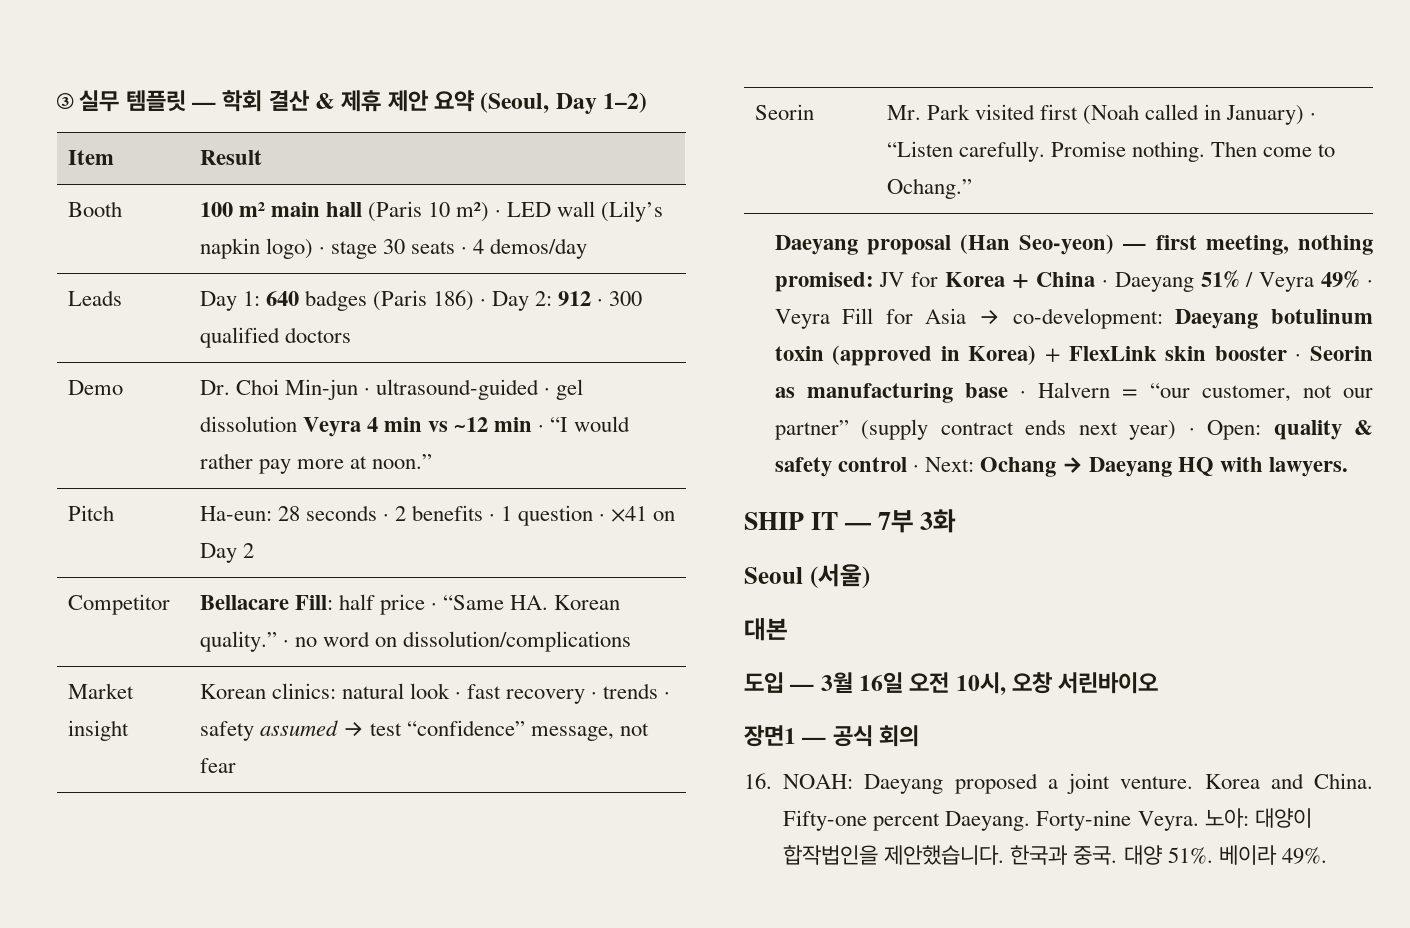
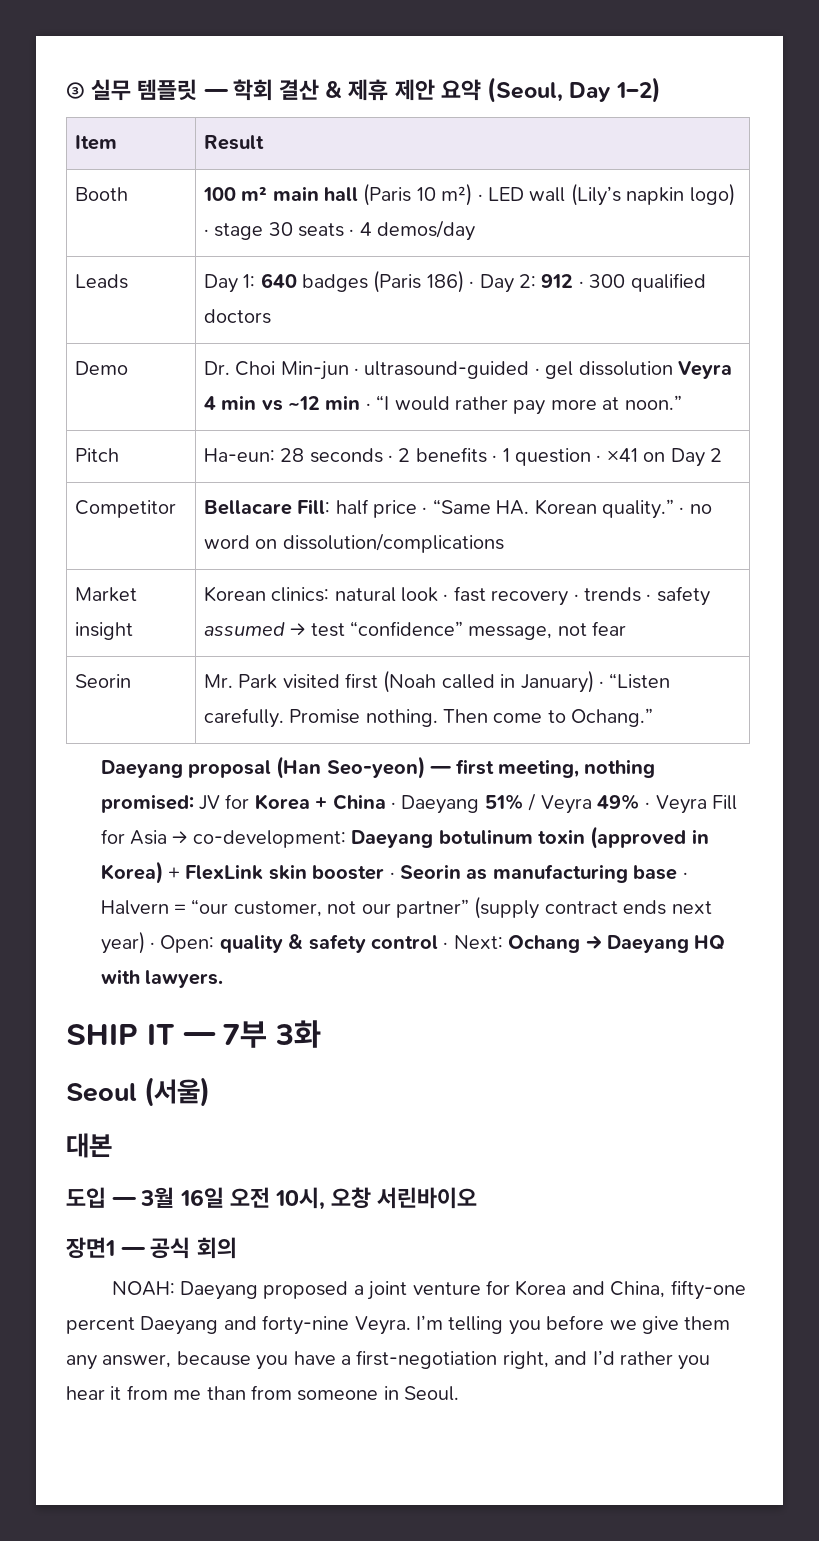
[744,773,772,789] 16. -> (237, 1248) none
[1120,773,1373,789] [783,808,1312,831] [783,845,1327,865] venture. Korea and China. Fifty-one percent Daeyang. Forty-nine Veyra. 노아: 대양이 합작법인을 제안했습니다. 한국과 중국. 대양 51%. 베이라 49%. -> [412,1280,746,1300] [66,1315,731,1335] [66,1350,711,1370] [66,1385,460,1401] venture for Korea and China, fifty-one percent Daeyang and forty-nine Veyra. I’m telling you before we give them any answer, because you have a first-negotiation right, and I’d rather you hear it from me than from someone in Seoul.

